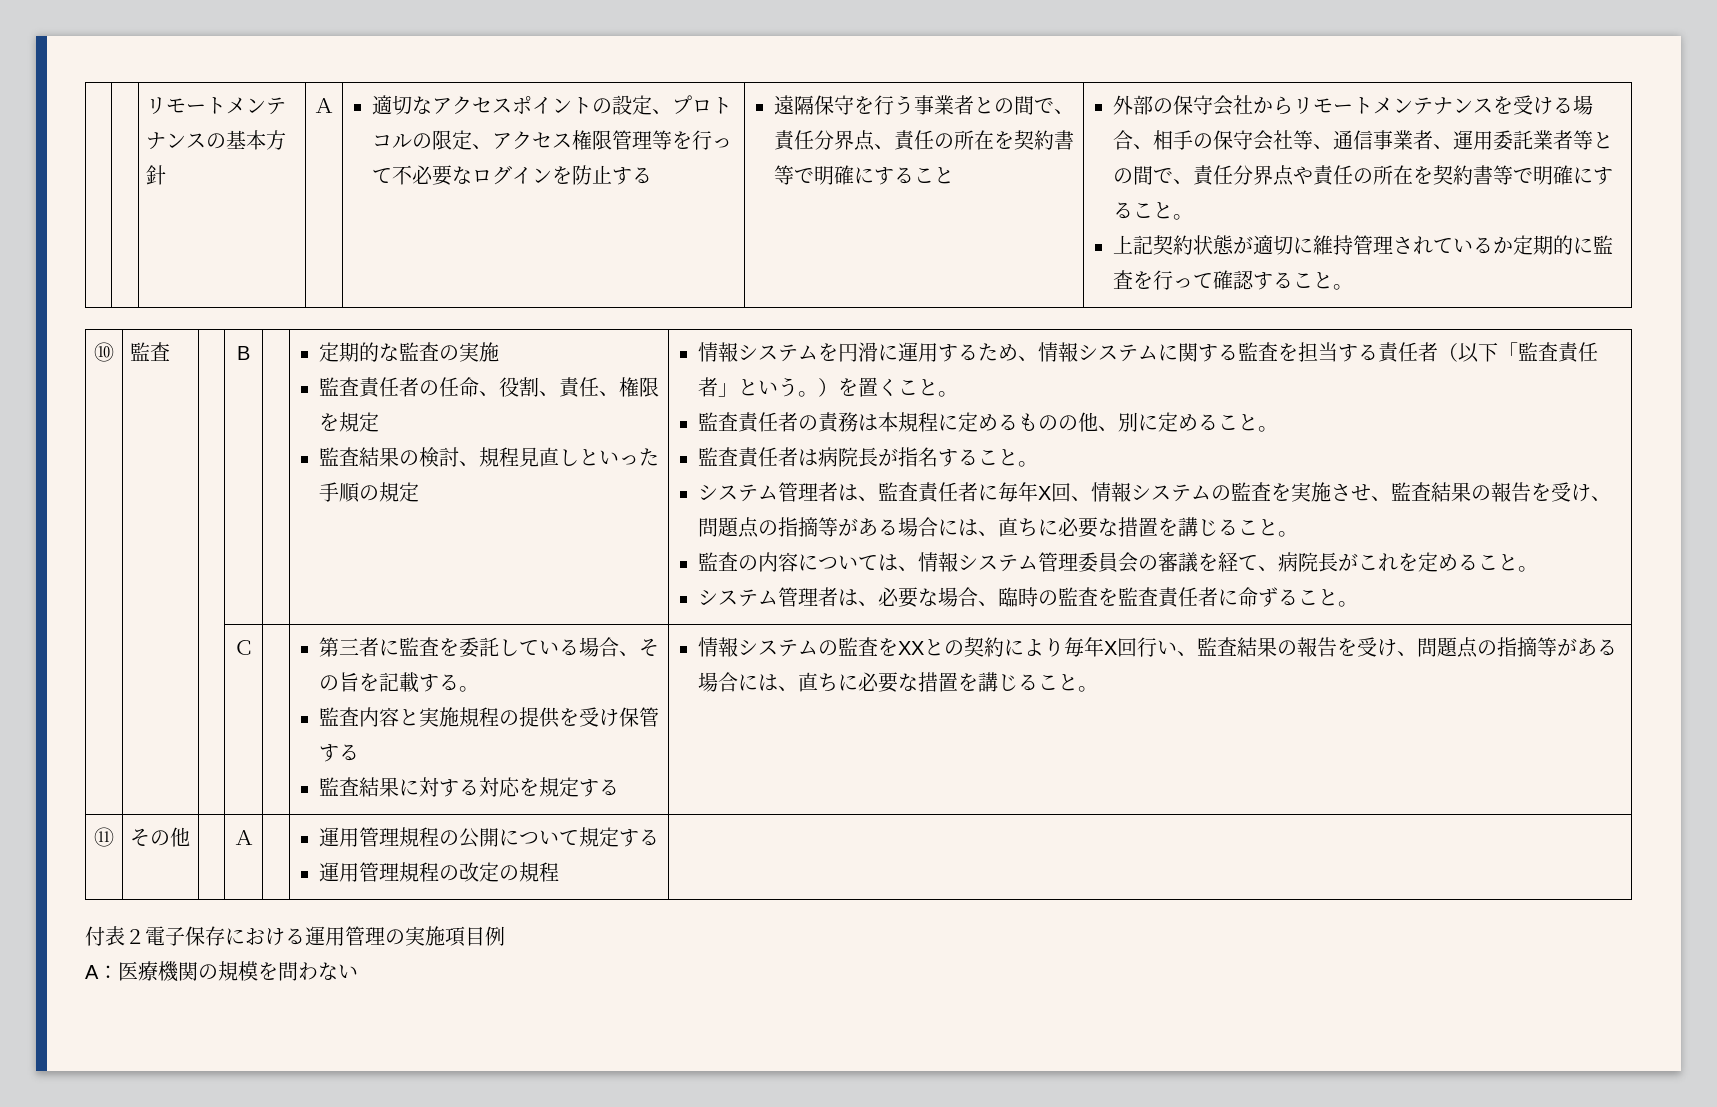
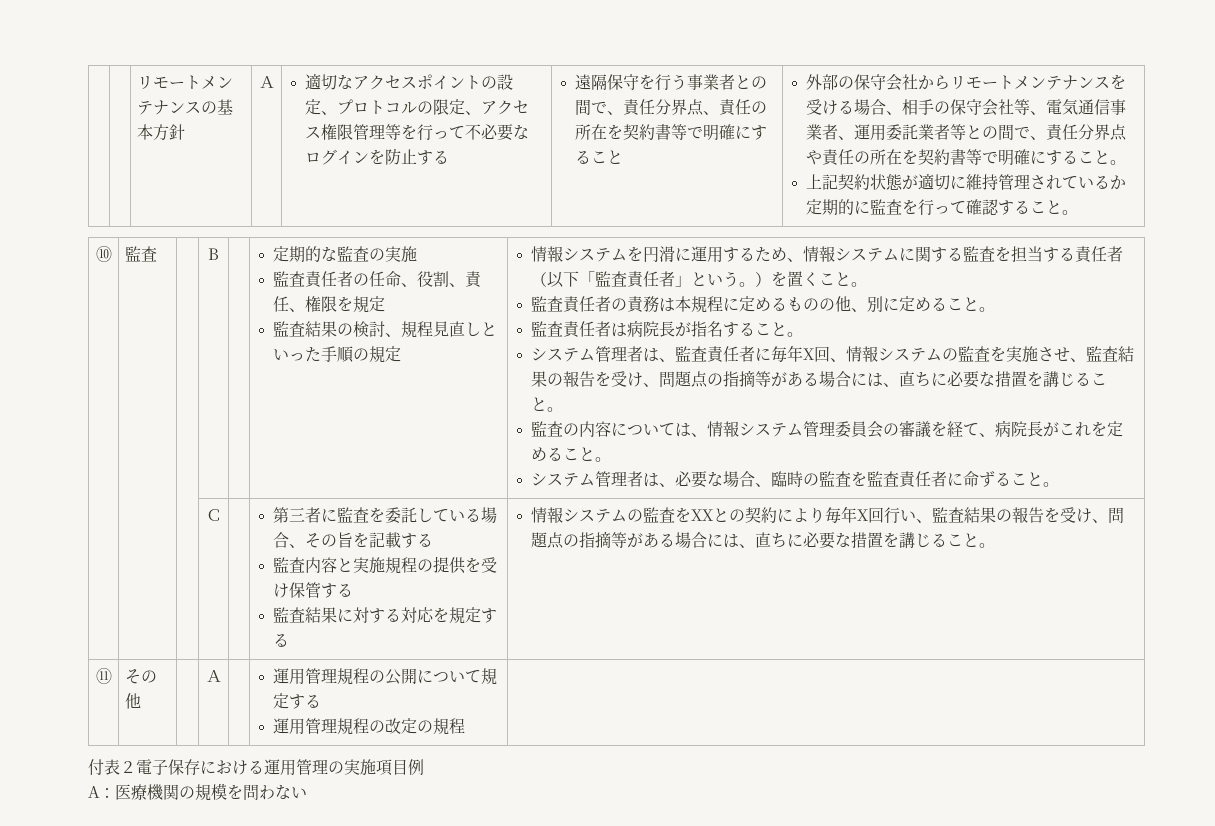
(1334, 146) none -> [1046,99,1079,115] 電気
[459,686,480,692] 。 -> (434, 540) none

